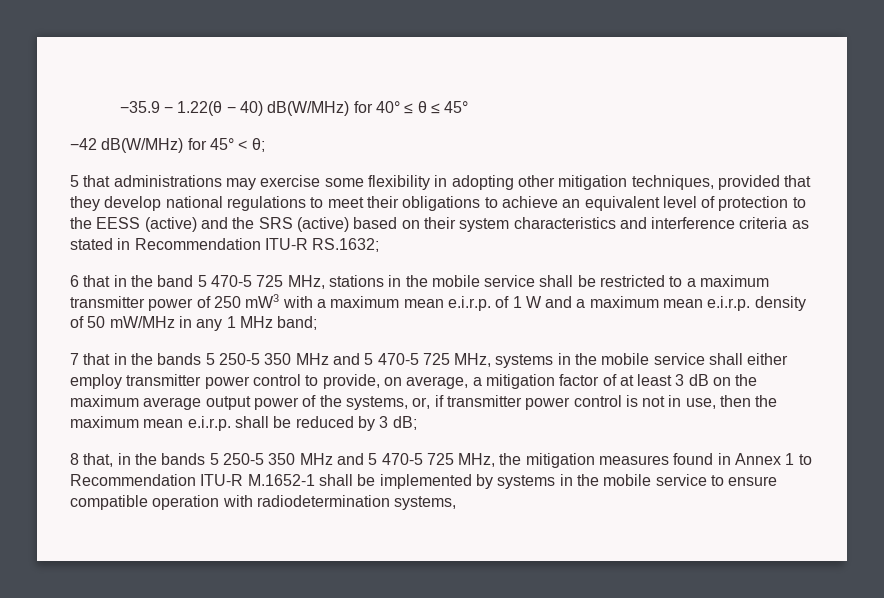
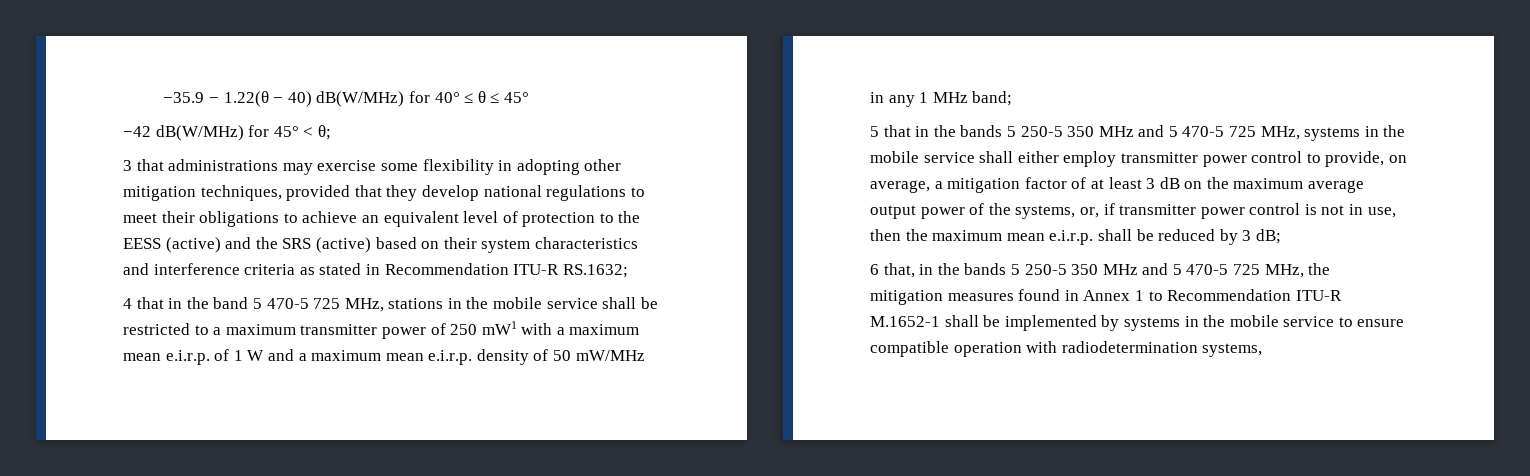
[70,175,79,187] 5 -> [123,160,132,171] 3
[70,275,79,287] 6 -> [123,298,132,309] 4
[245,294,280,308] mW3 -> [481,321,517,335] mW1
[70,353,79,365] 7 -> [870,126,879,137] 5
[70,453,79,465] 8 -> [870,264,879,275] 6

